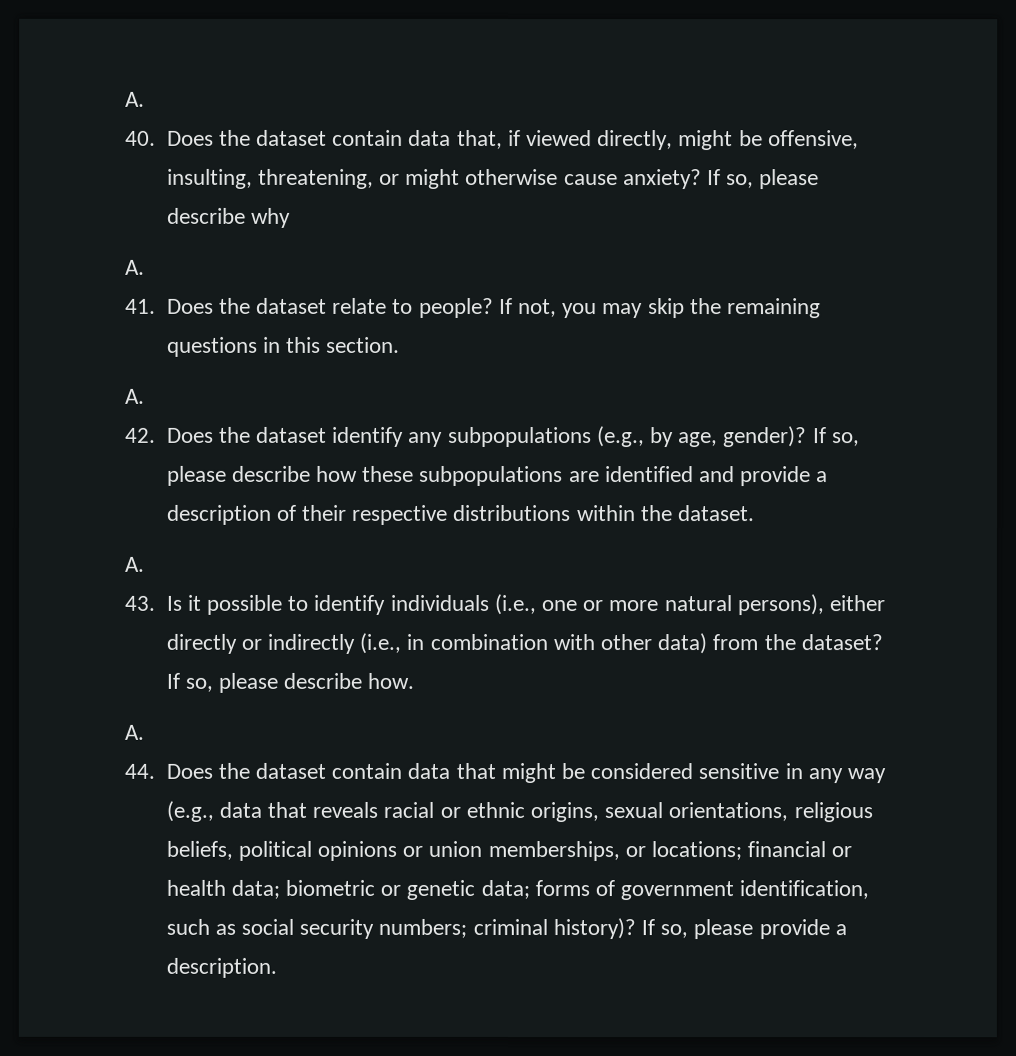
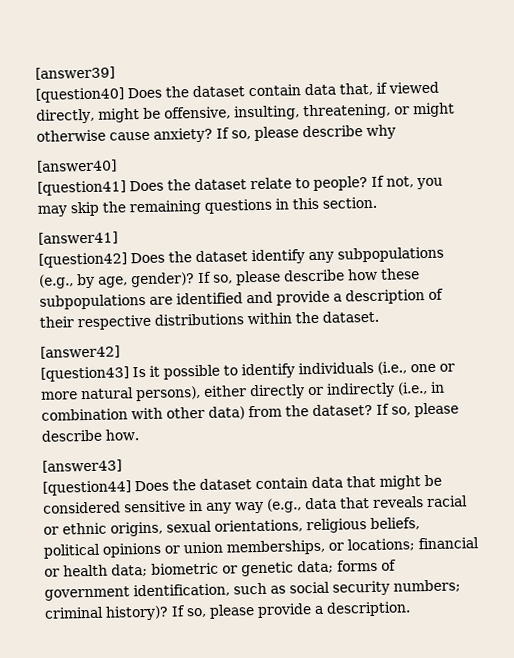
[125,91,145,107] [125,130,156,146] A. // 40. -> [35,66,115,80] [35,87,124,103] [answer39] // [question40]
[125,259,145,275] [125,298,156,314] A. // 41. -> [37,159,117,173] [37,180,126,196] [answer40] // [question41]
[125,388,145,404] [125,427,156,443] A. // 42. -> [38,231,118,245] [38,252,127,268] [answer41] // [question42]
[124,556,144,572] [124,595,155,611] A. // 43. -> [40,345,120,359] [40,366,129,382] [answer42] // [question43]
[124,724,144,740] [124,763,155,779] A. // 44. -> [42,459,122,473] [42,480,131,496] [answer43] // [question44]

